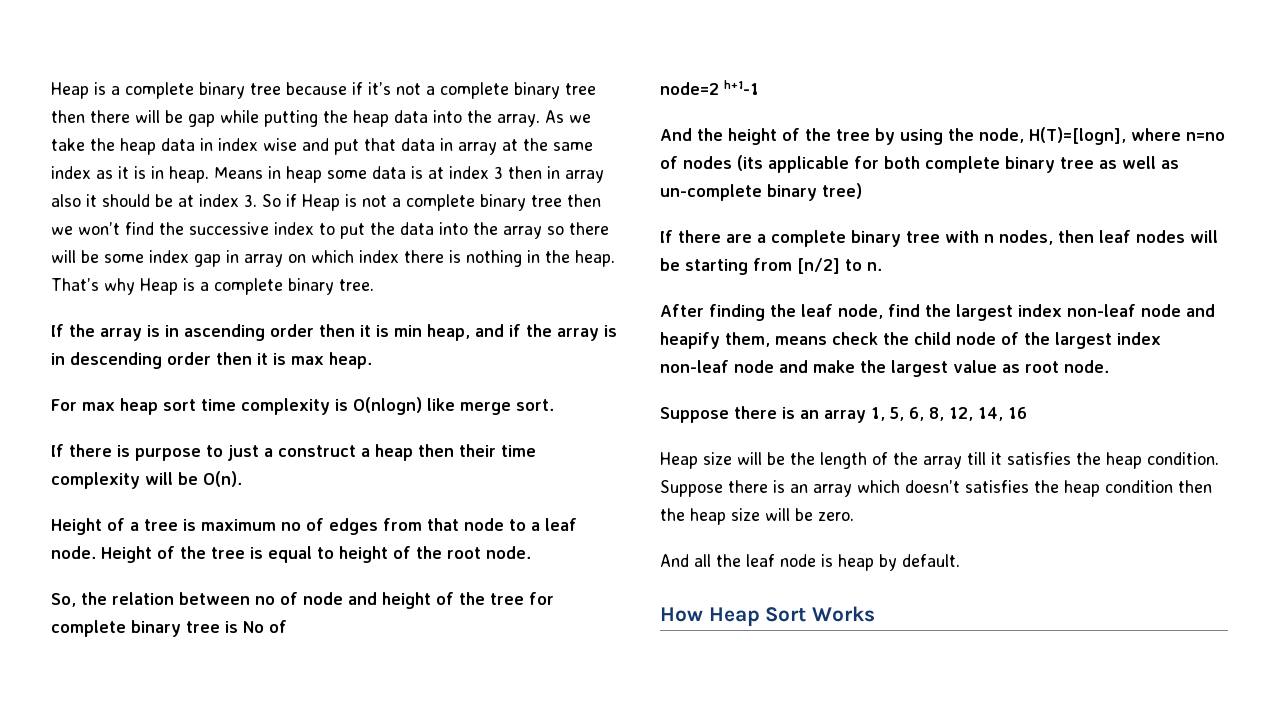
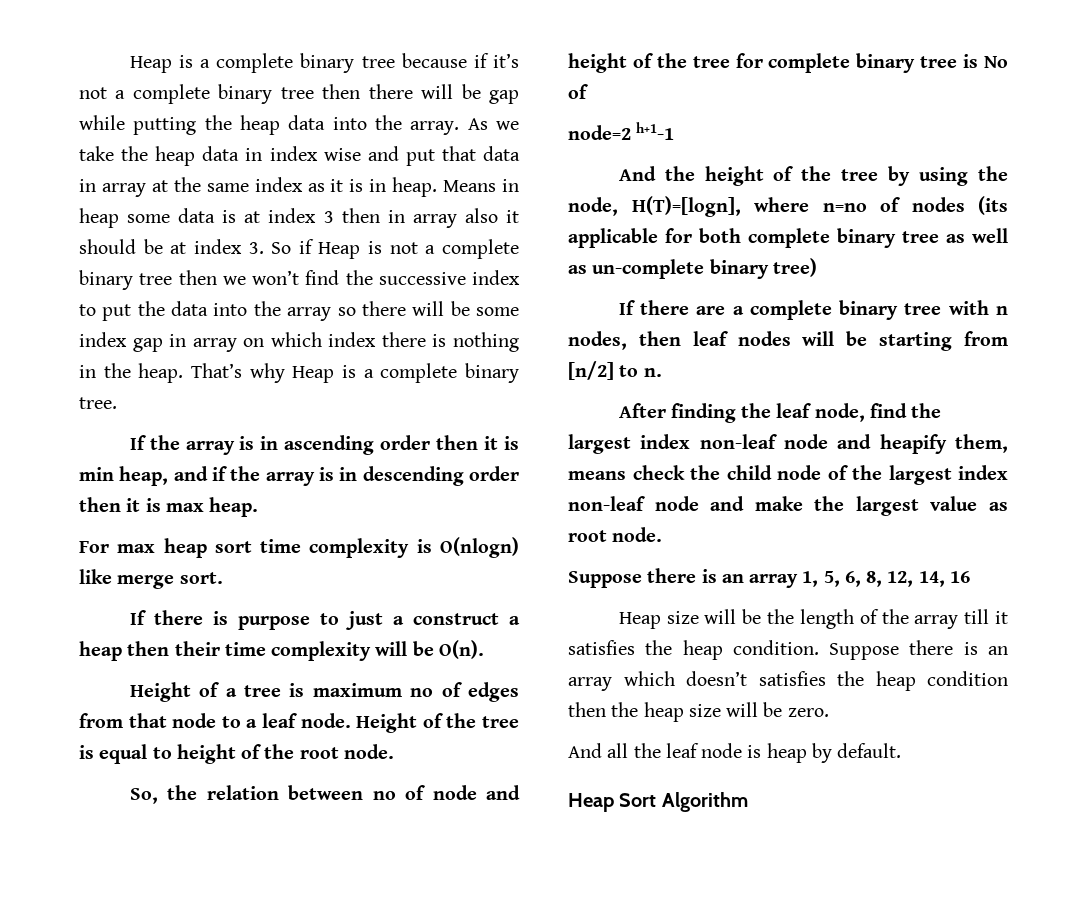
[660,607,703,622] How -> (902, 750) none
[812,606,876,622] Works -> [661,792,748,812] Algorithm

